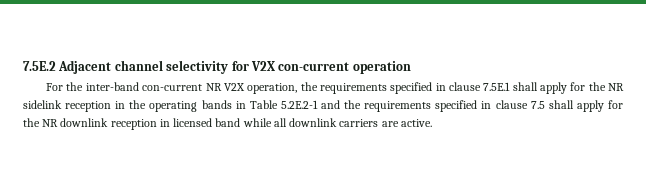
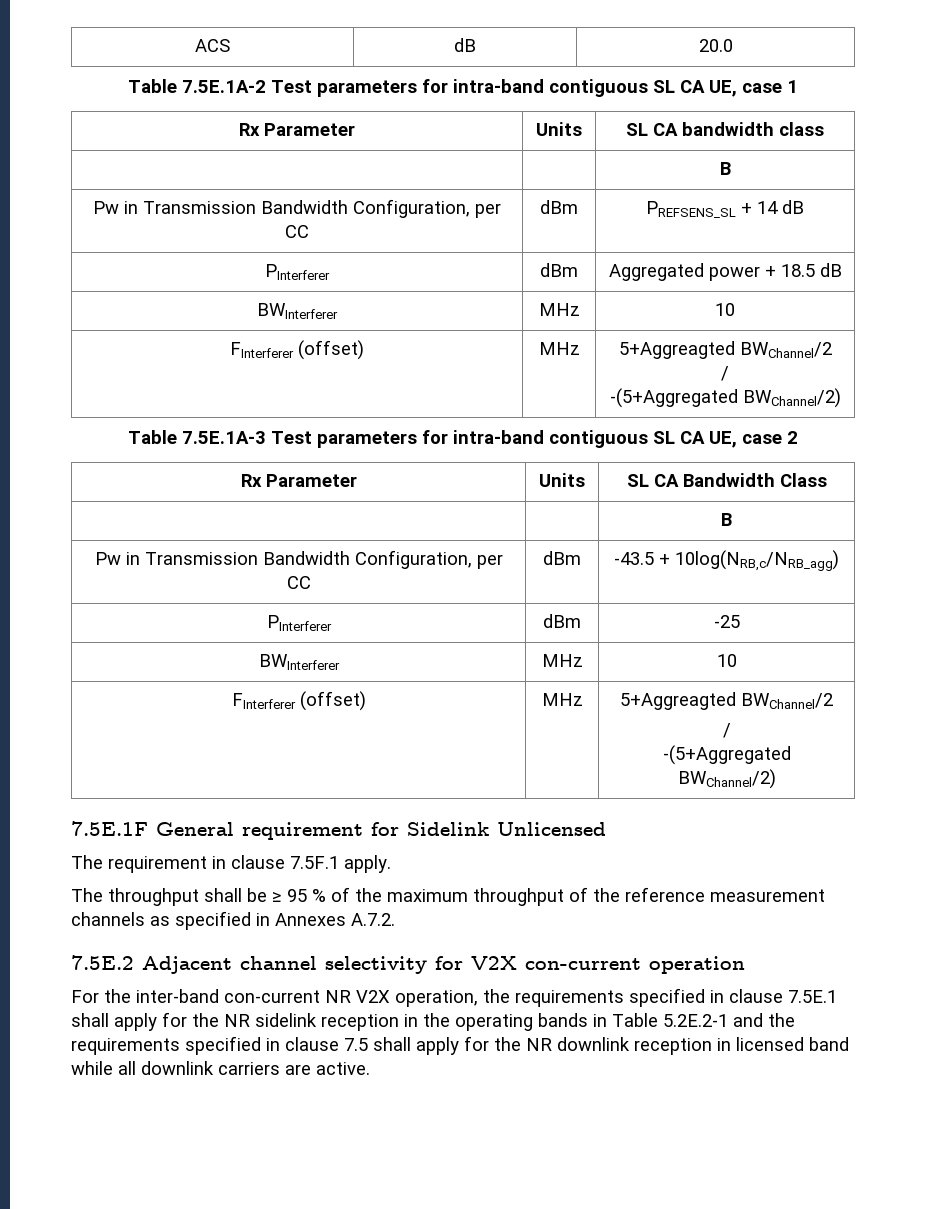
(23, 66) none -> [195,39,230,52] [454,38,476,52] [698,39,733,52] [128,79,798,97] [239,123,355,136] [536,122,582,136] [626,122,824,136] [719,162,731,175] [93,199,501,218] [285,225,309,238] [540,200,578,214] [646,200,804,218] [265,264,330,280] [540,263,578,277] [608,263,842,281] [257,303,338,319] [538,303,580,316] [715,303,735,316] [230,340,364,360] [538,342,580,355] [618,341,832,359] [721,366,729,381] [609,388,841,408] [128,430,798,448] [240,474,357,487] [539,473,585,487] [626,473,827,487] [721,513,732,526] [94,550,503,569] [286,576,311,589] [543,551,581,565] [614,550,839,571] [266,615,332,631] [543,614,581,628] [713,615,740,628] [258,654,340,670] [541,654,583,667] [716,654,737,667] [231,691,366,711] [541,693,583,706] [620,692,833,710] [722,723,731,738] [662,745,791,765] [677,769,776,789] [71,821,606,840] [71,855,391,873] [71,887,825,906] [71,911,395,930] ACS | dB | 20.0 // Table 7.5E.1A-2 Test parameters for intra-band contiguous SL CA UE, case 1 // Rx Parameter | Units | SL CA bandwidth class // | | B // Pw in Transmission Bandwidth Configuration, per CC | dBm | PREFSENS_SL + 14 dB // PInterferer | dBm | Aggregated power + 18.5 dB // BWInterferer | MHz | 10 // FInterferer (offset) | MHz | 5+Aggreagted BWChannel/2 // / // -(5+Aggregated BWChannel/2) // Table 7.5E.1A-3 Test parameters for intra-band contiguous SL CA UE, case 2 // Rx Parameter | Units | SL CA Bandwidth Class // | | B // Pw in Transmission Bandwidth Configuration, per CC | dBm | -43.5 + 10log(NRB,c/NRB_agg) // PInterferer | dBm | -25 // BWInterferer | MHz | 10 // FInterferer (offset) | MHz | 5+Aggreagted BWChannel/2 // / // -(5+Aggregated BWChannel/2) // 7.5E.1F General requirement for Sidelink Unlicensed // The requirement in clause 7.5F.1 apply. // The throughput shall be ≥ 95 % of the maximum throughput of the reference measurement channels as specified in Annexes A.7.2. //

